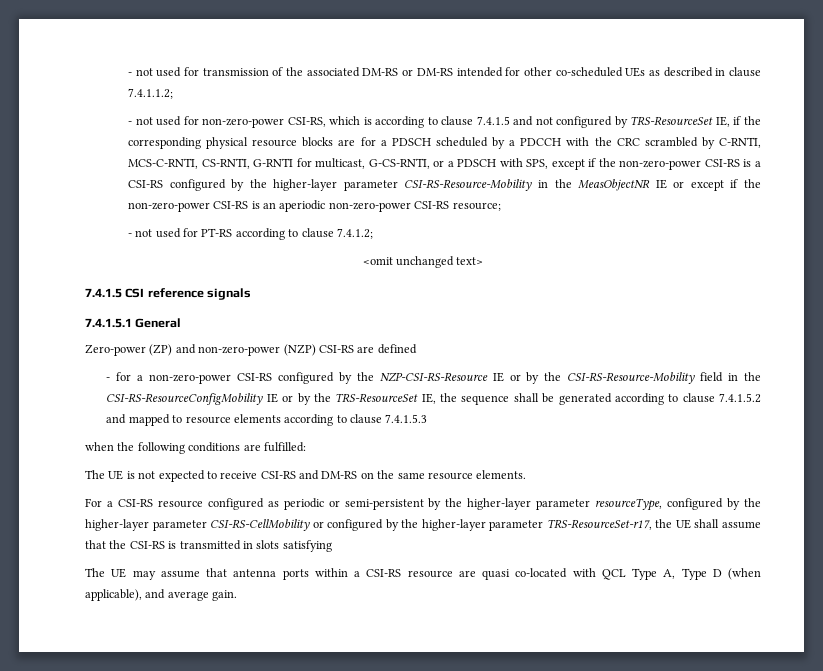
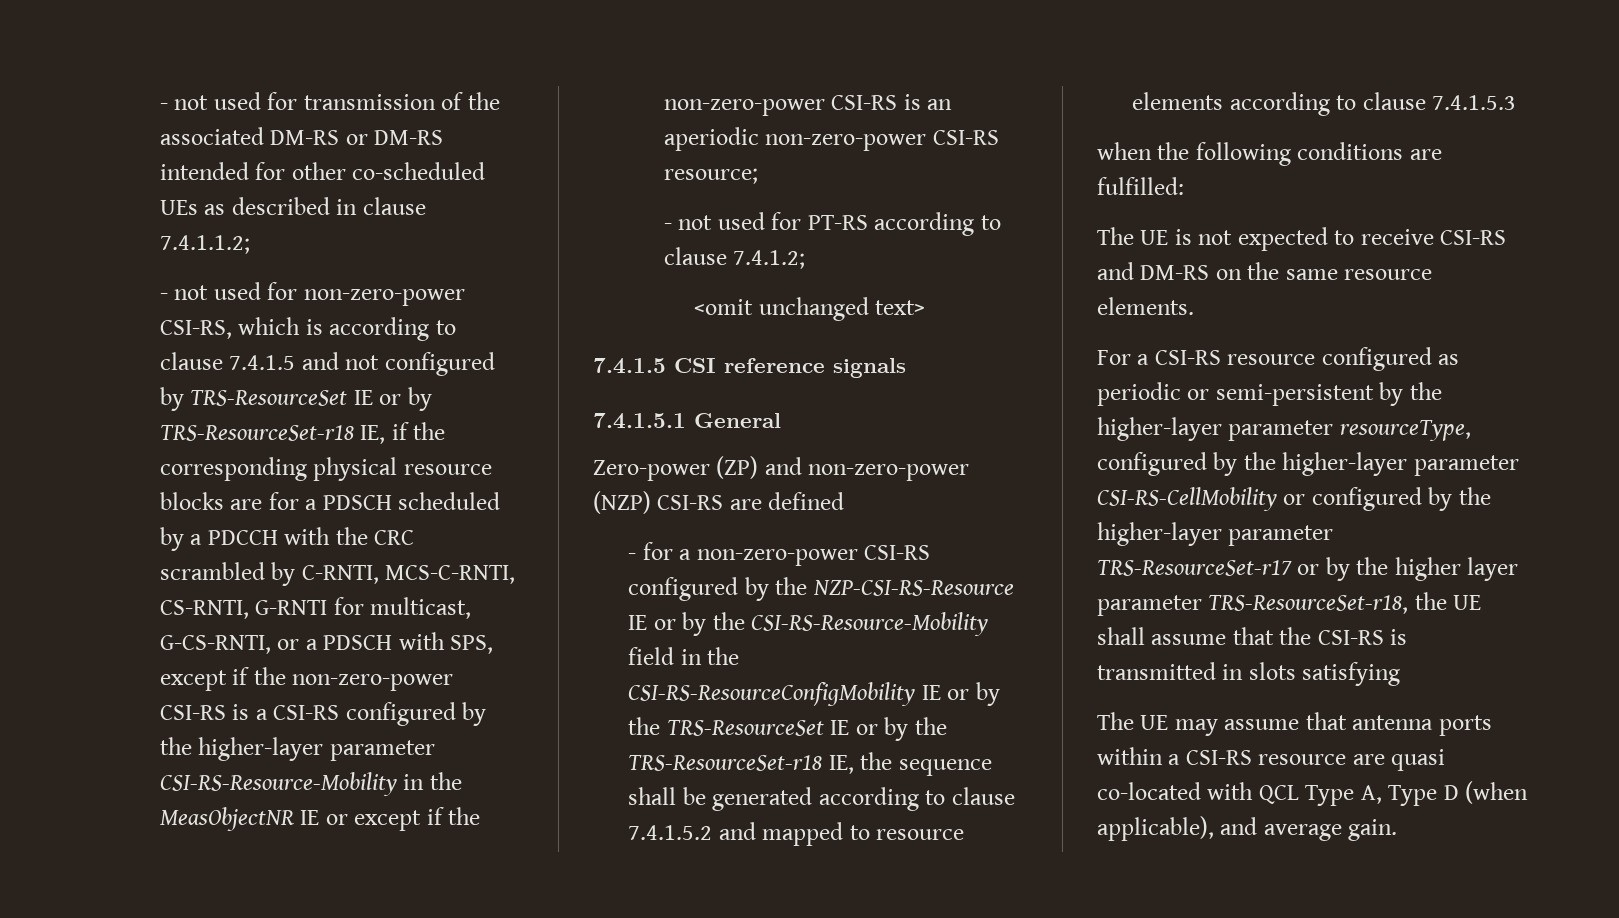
(714, 120) none -> [353,387,432,411] [159,425,354,441] IE or by TRS-ResourceSet-r18
(419, 397) none -> [830,717,947,741] [628,755,823,771] IE or by the TRS-ResourceSet-r18
[546,519,652,530] TRS-ResourceSet-r17, -> [1097,557,1519,581] [1097,595,1409,616] TRS-ResourceSet-r17 or by the higher layer parameter TRS-ResourceSet-r18,

